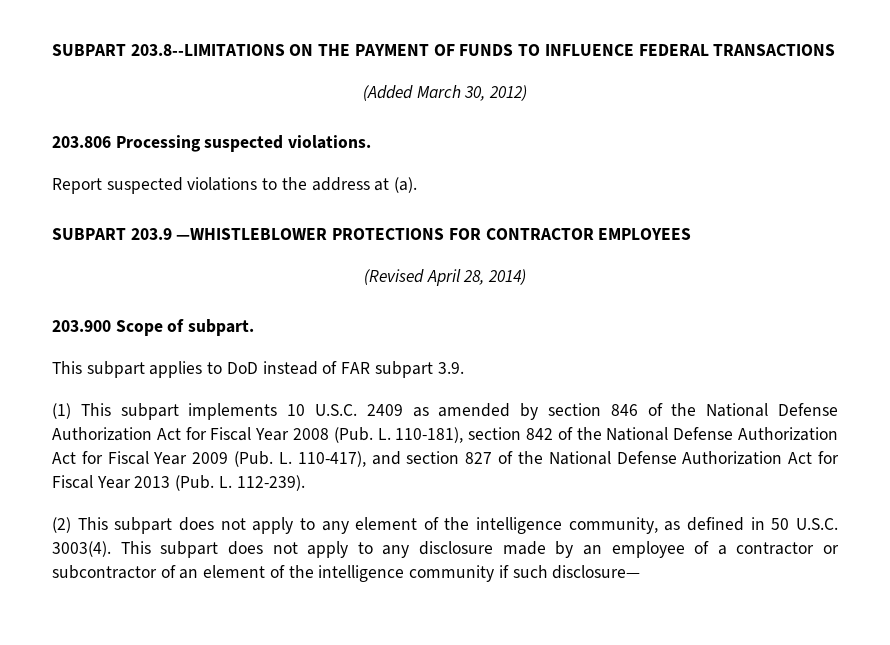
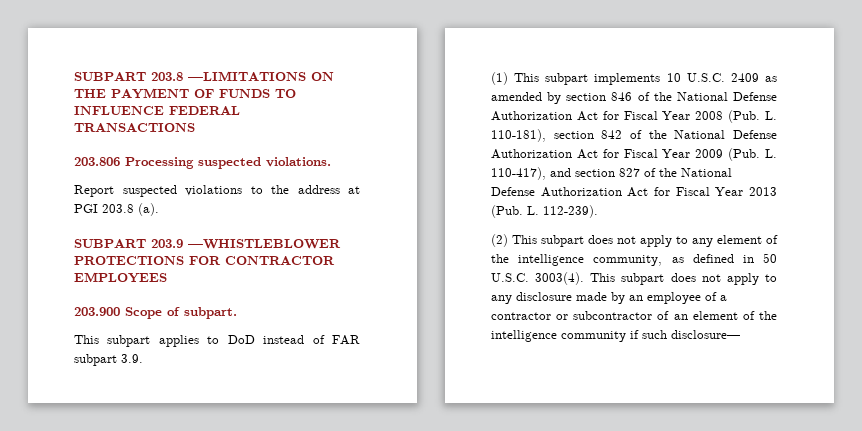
[52,44,285,56] SUBPART 203.8--LIMITATIONS -> [74,71,306,81] SUBPART 203.8 —LIMITATIONS
[362,85,528,101] // (Added March 30, 2012) -> (195, 127) none
(390, 184) none -> [74,204,134,213] PGI 203.8
[363,269,527,286] // (Revised April 28, 2014) -> (167, 277) none

